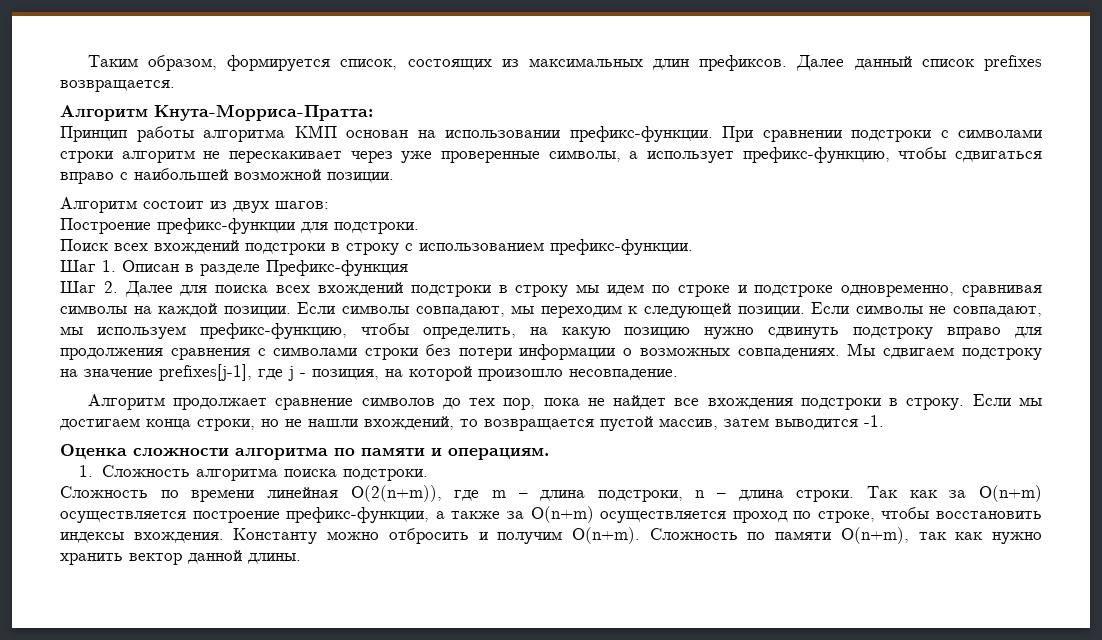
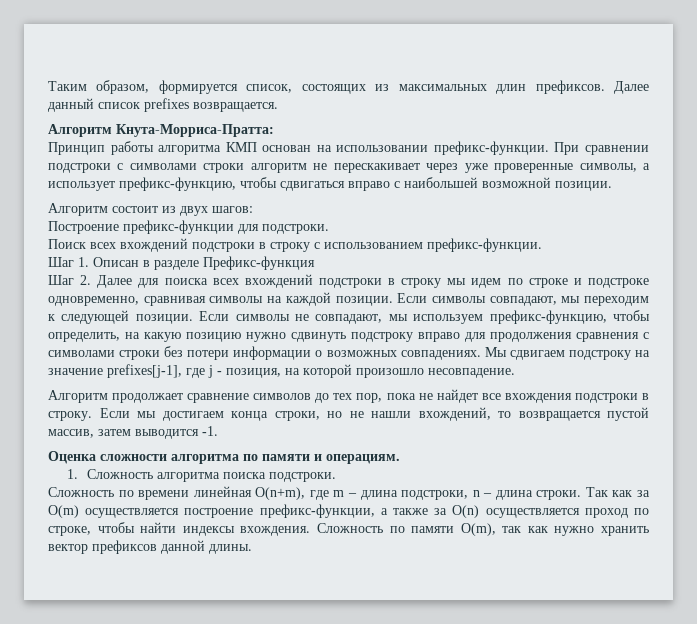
[350,485,442,502] O(2(n+m)), -> [255,487,306,500] O(n+m),
[978,485,1042,502] O(n+m) -> [48,505,79,518] O(m)
[530,506,594,523] O(n+m) -> [452,505,480,518] O(n)
[936,511,1043,519] восстановить -> [140,522,177,533] найти
[233,527,640,544] Константу можно отбросить и получим O(n+m). -> (311, 531) none
[840,527,909,544] O(n+m), -> [460,523,496,536] O(m),
(182, 559) none -> [92,540,157,554] префиксов

